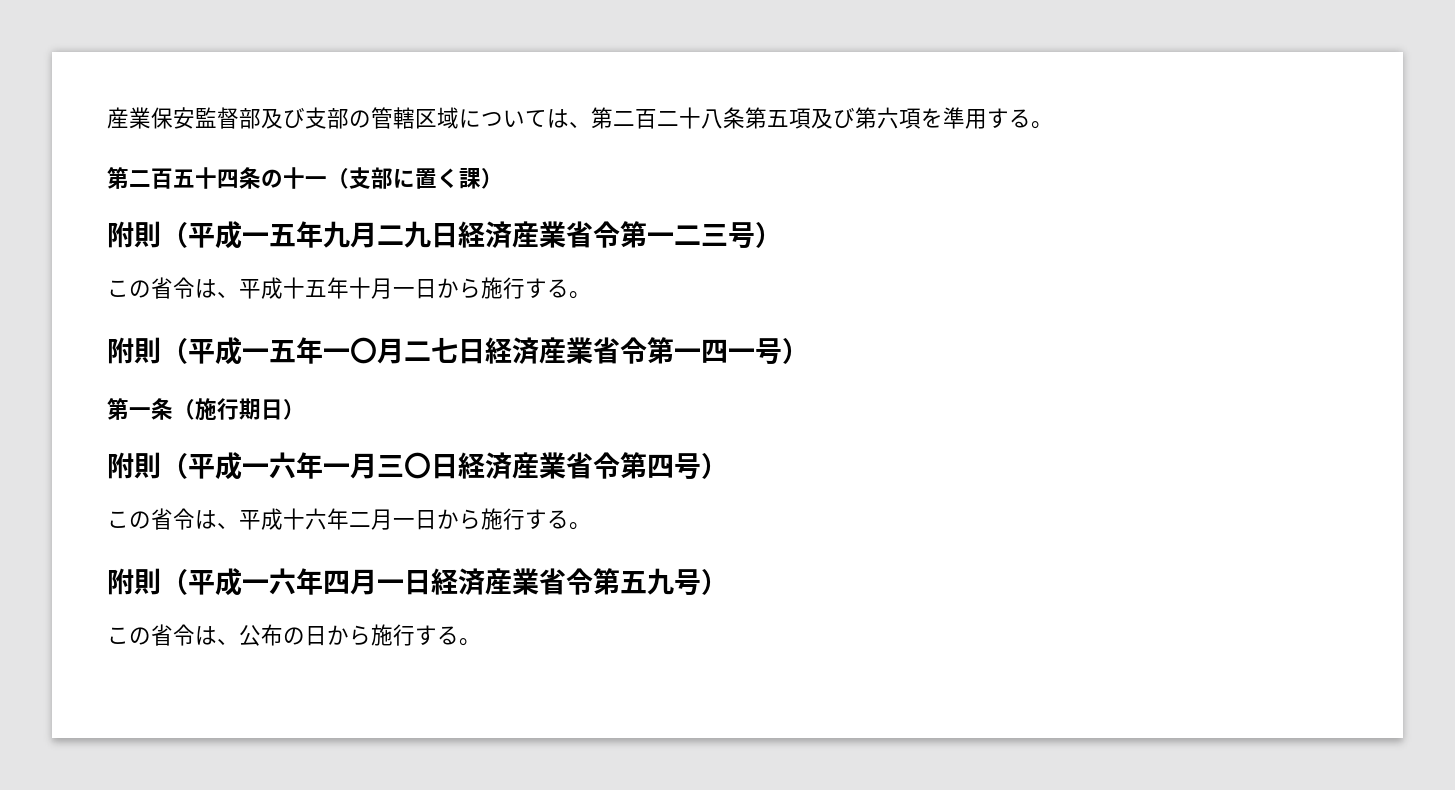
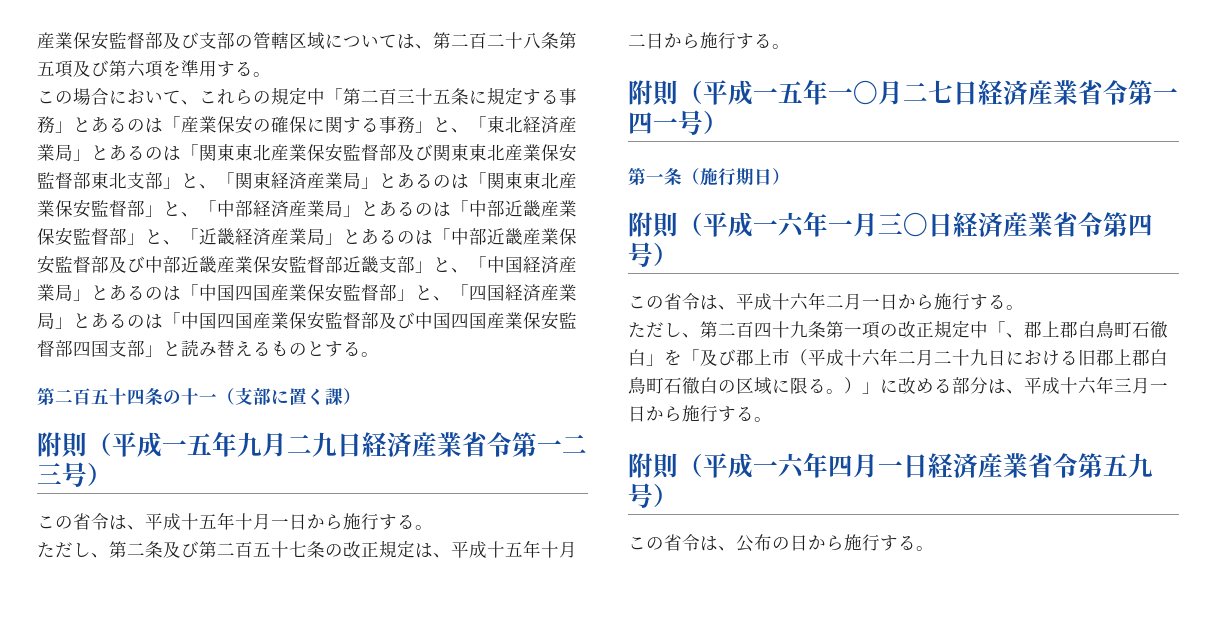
(1053, 125) none -> [37,87,577,105] [37,115,577,134] [37,143,577,162] [37,172,577,189] [37,199,577,218] [37,227,577,246] [37,255,577,274] [37,283,577,302] [37,311,577,330] [37,340,379,357] // この場合において、これらの規定中「第二百三十五条に規定する事務」とあるのは「産業保安の確保に関する事務」と、「東北経済産業局」とあるのは「関東東北産業保安監督部及び関東東北産業保安監督部東北支部」と、「関東経済産業局」とあるのは「関東東北産業保安監督部」と、「中部経済産業局」とあるのは「中部近畿産業保安監督部」と、「近畿経済産業局」とあるのは「中部近畿産業保安監督部及び中部近畿産業保安監督部近畿支部」と、「中国経済産業局」とあるのは「中国四国産業保安監督部」と、「四国経済産業局」とあるのは「中国四国産業保安監督部及び中国四国産業保安監督部四国支部」と読み替えるものとする。
(591, 295) none -> [37,540,577,558] [628,32,790,49] // ただし、第二条及び第二百五十七条の改正規定は、平成十五年十月二日から施行する。
(591, 526) none -> [628,320,1168,339] [628,348,1168,366] [628,376,1168,395] [628,405,772,422] // ただし、第二百四十九条第一項の改正規定中「、郡上郡白鳥町石徹白」を「及び郡上市（平成十六年二月二十九日における旧郡上郡白鳥町石徹白の区域に限る。）」に改める部分は、平成十六年三月一日から施行する。

